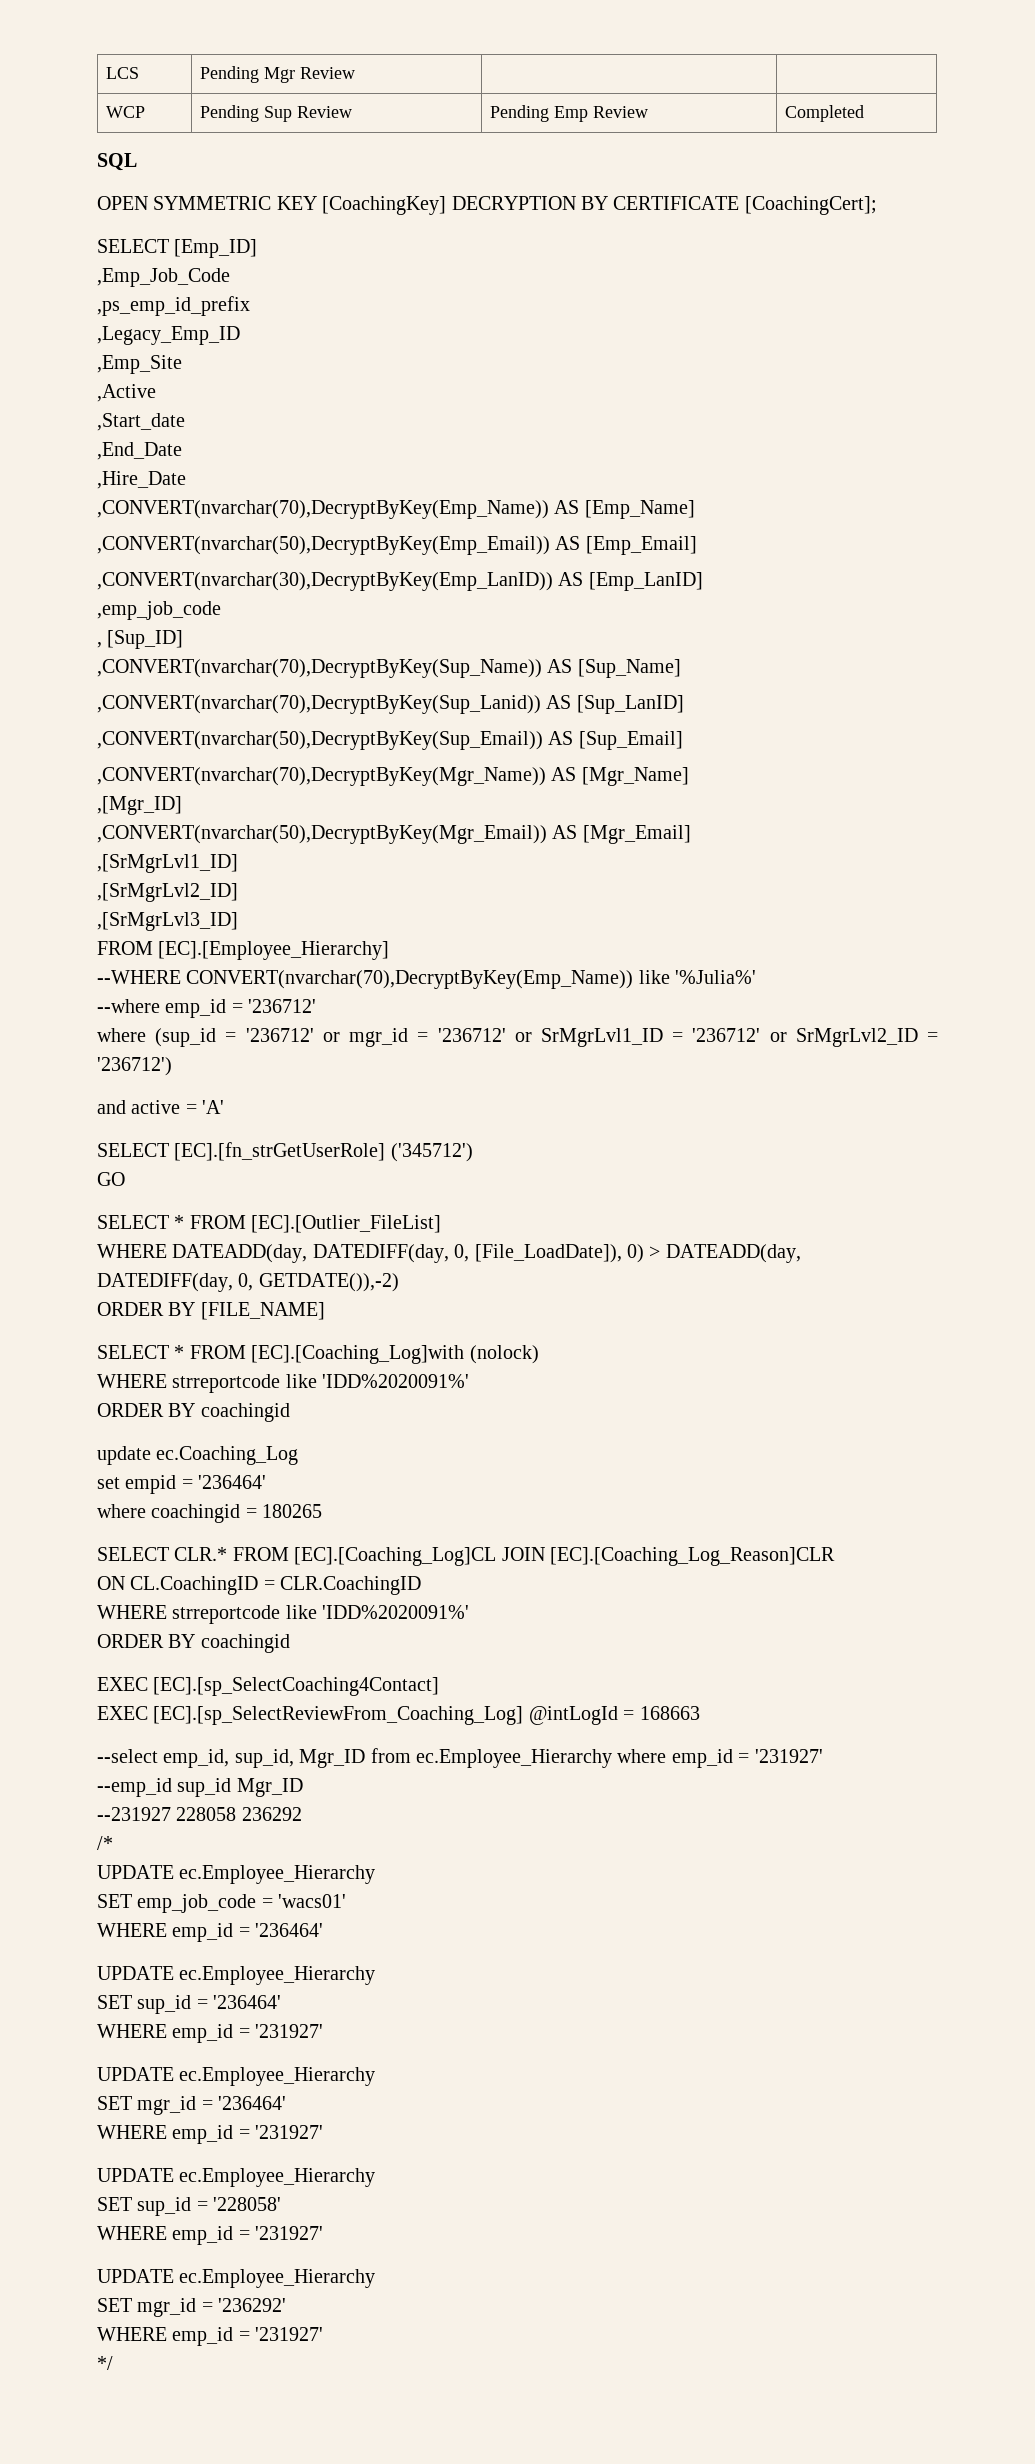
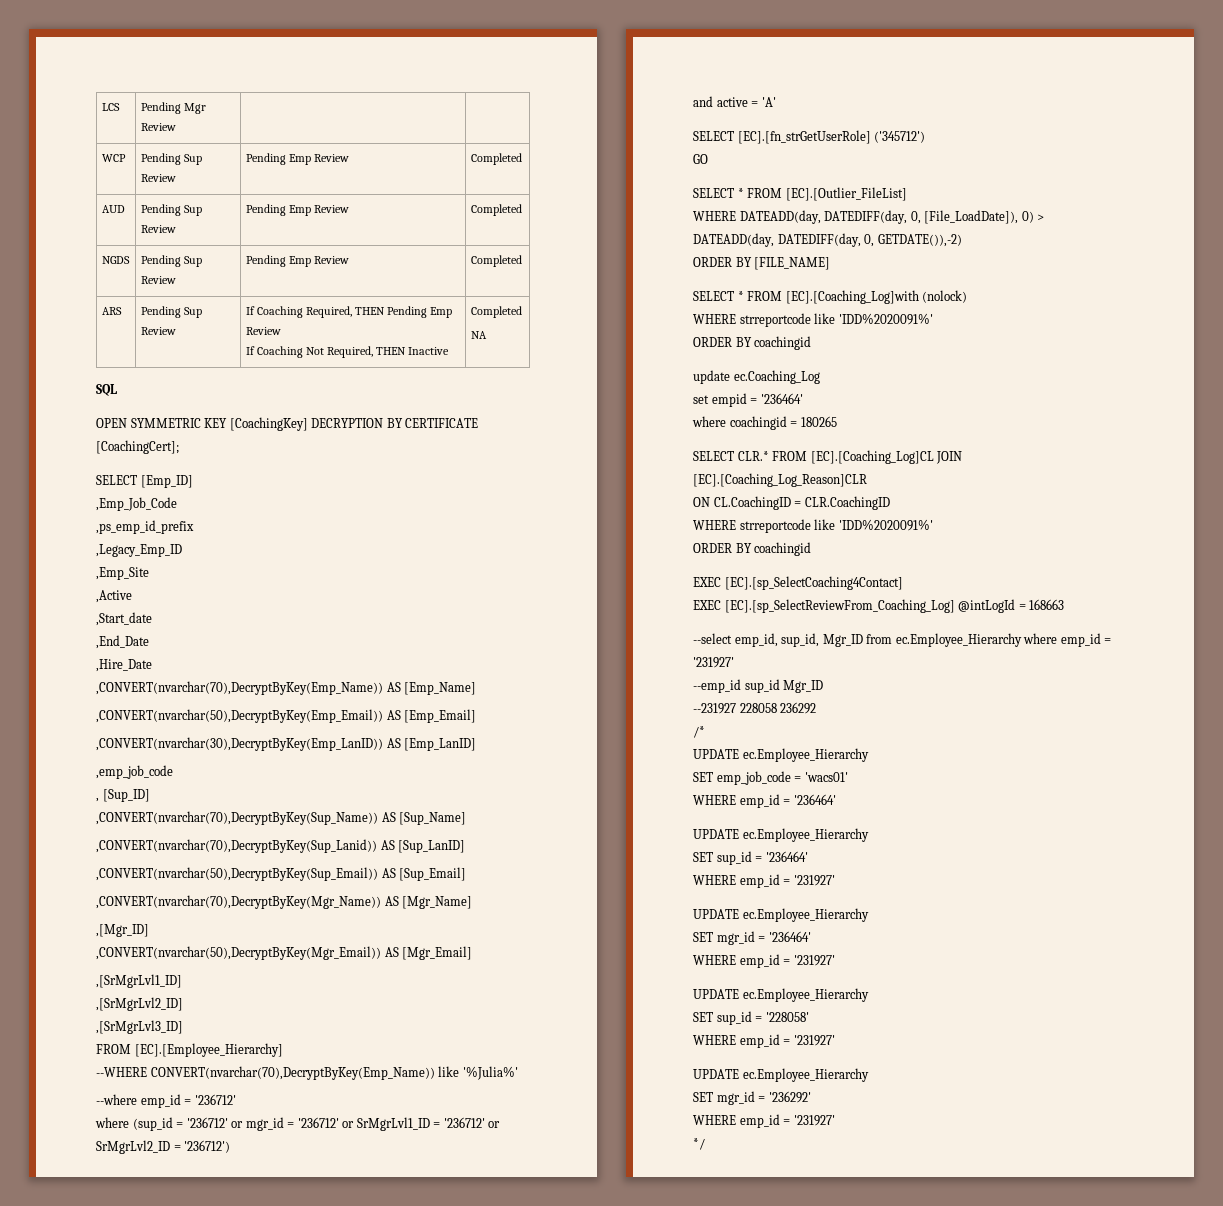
(864, 113) none -> [101,205,125,213] [140,204,202,216] [140,225,176,233] [245,204,349,216] [470,204,522,216] [101,256,130,264] [140,255,202,267] [140,276,176,284] [245,255,349,267] [470,255,522,267] [101,307,122,315] [140,306,202,318] [140,327,176,335] [245,306,453,318] [245,327,281,335] [245,346,450,358] [470,306,522,318] [470,331,487,339] // AUD | Pending Sup Review | Pending Emp Review | Completed // NGDS | Pending Sup Review | Pending Emp Review | Completed // ARS | Pending Sup Review | If Coaching Required, THEN Pending Emp Review // If Coaching Not Required, THEN Inactive | Completed // NA

